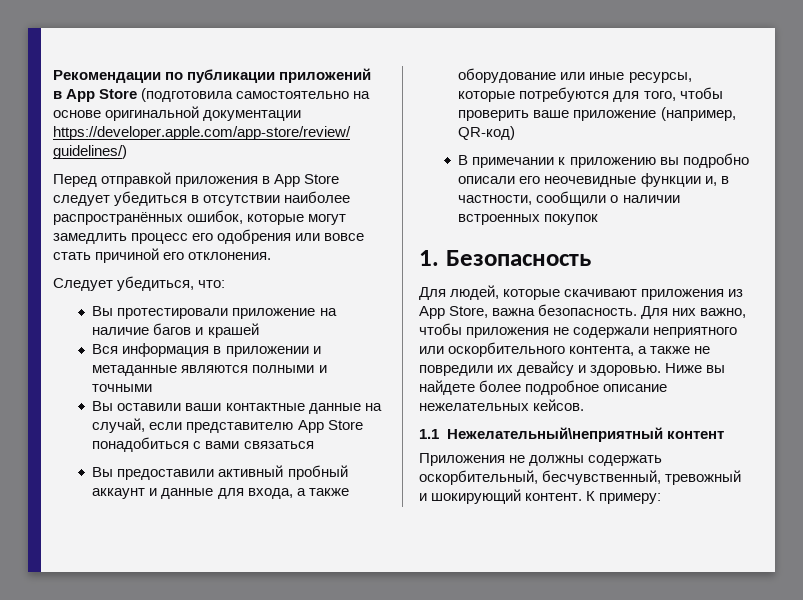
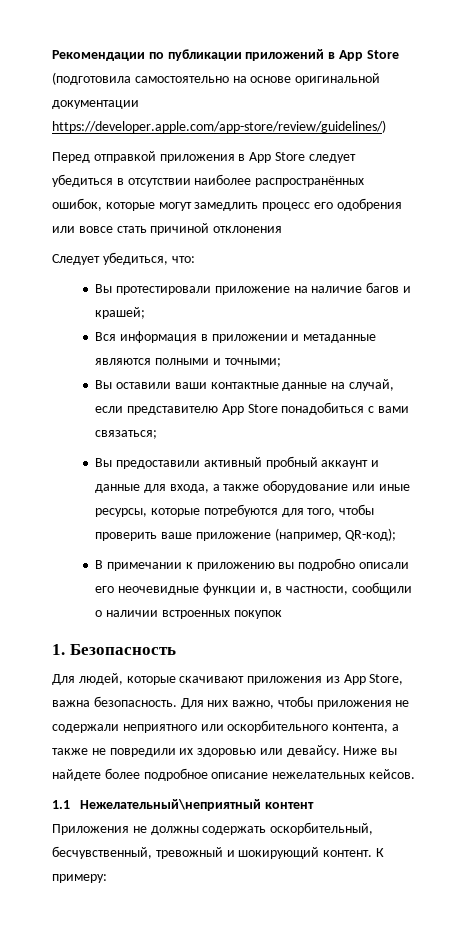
[163,252,272,260] его отклонения. -> [213,226,283,233] отклонения
[207,323,259,338] крашей -> [95,307,146,319] крашей;
[92,384,153,392] точными -> [224,358,281,367] точными;
[243,441,314,449] связаться -> [95,430,158,439] связаться;
[458,126,516,140] QR-код) -> [345,528,397,541] QR-код);
[517,361,662,376] девайсу и здоровью. -> [197,745,340,757] здоровью или девайсу.

